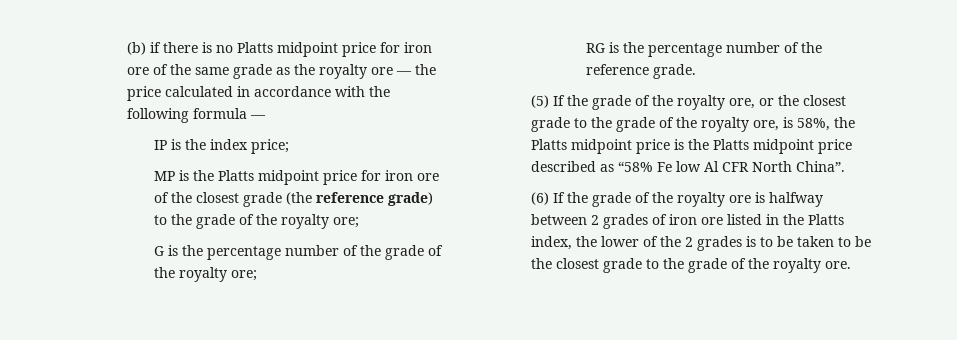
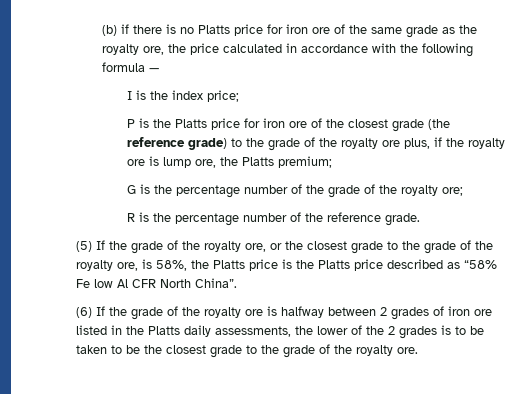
[276,42,338,57] midpoint -> (230, 29) none
[370,67,412,75] ore — -> [142,46,164,55] ore,
[154,140,168,150] IP -> [127,91,133,100] I
[154,170,320,185] MP is the Platts midpoint -> [127,118,208,128] P is the Platts
[333,217,360,228] ore; -> [382,137,506,149] [127,156,333,168] ore plus, if the royalty ore is lump ore, the Platts premium;
[586,43,606,53] RG -> [127,213,136,222] R
[570,139,632,154] midpoint -> (246, 264) none
[752,139,814,154] midpoint -> (351, 264) none
[530,236,572,250] index, -> [184,325,292,337] daily assessments,

